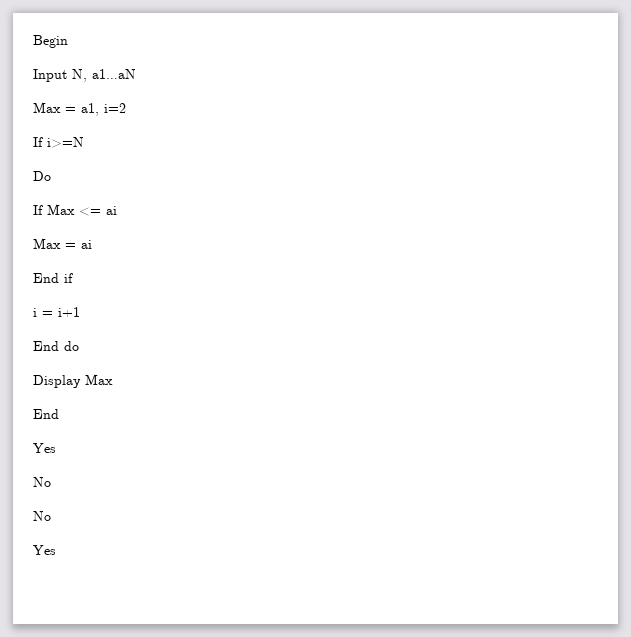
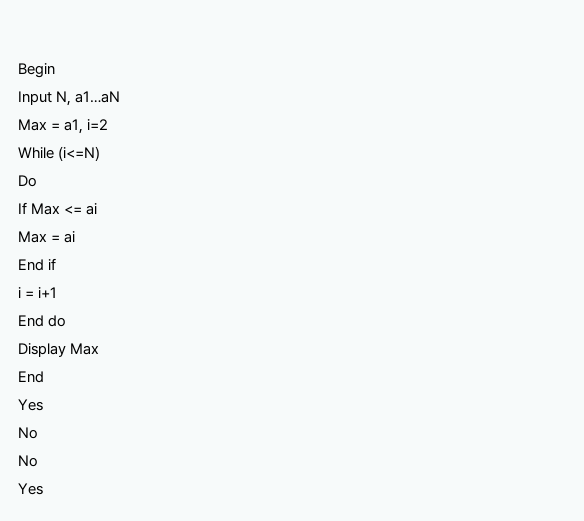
[33,137,84,148] If i>=N -> [18,146,101,161] While (i<=N)

